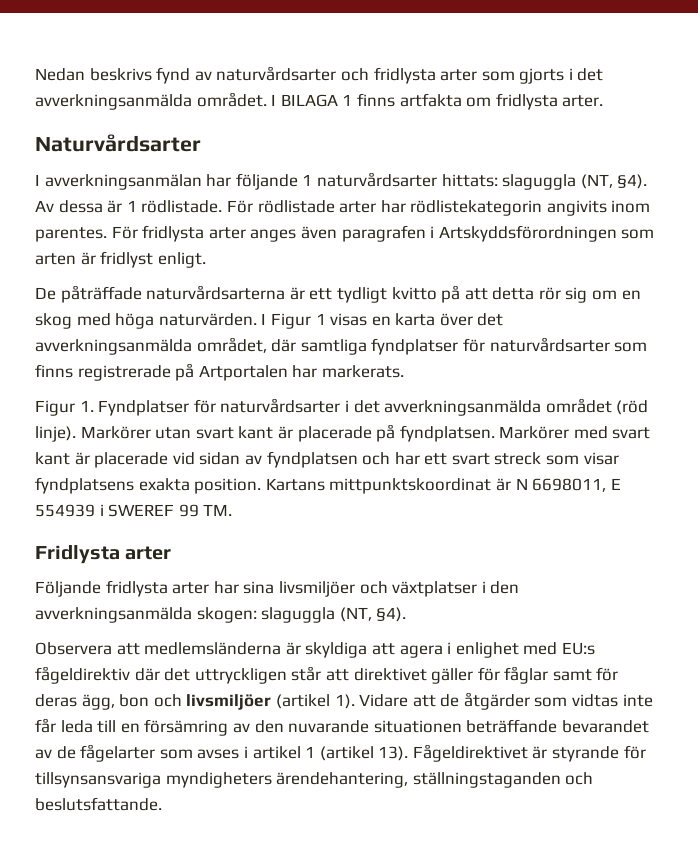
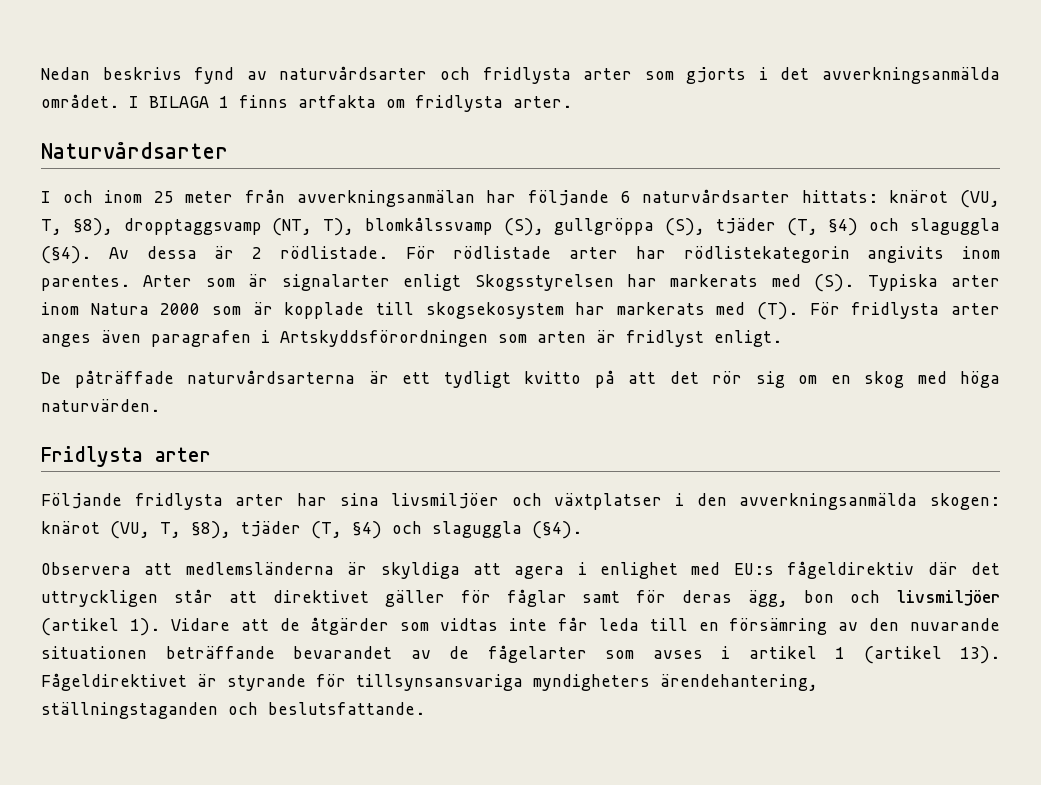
(40, 180) none -> [62,189,286,203] och inom 25 meter från
[302,174,313,186] 1 -> [620,191,631,203] 6
[502,174,648,190] slaguggla (NT, §4). -> [889,190,1001,208] [41,217,1000,236] [41,246,91,264] knärot (VU, T, §8), dropptaggsvamp (NT, T), blomkålssvamp (S), gullgröppa (S), tjäder (T, §4) och slaguggla (§4).
[126,200,137,212] 1 -> [252,247,262,259] 2
(107, 234) none -> [143,274,1000,292] [41,302,799,320] Arter som är signalarter enligt Skogsstyrelsen har markerats med (S). Typiska arter inom Natura 2000 som är kopplade till skogsekosystem har markerats med (T).
[492,287,535,300] detta -> [669,371,699,384] det
[261,313,504,329] [35,337,648,355] [35,363,404,381] [35,398,649,416] [35,424,651,442] [35,451,619,468] [35,477,621,494] [35,504,233,517] I Figur 1 visas en karta över det avverkningsanmälda området, där samtliga fyndplatser för naturvårdsarter som finns registrerade på Artportalen har markerats. // Figur 1. Fyndplatser för naturvårdsarter i det avverkningsanmälda området (röd linje). Markörer utan svart kant är placerade på fyndplatsen. Markörer med svart kant är placerade vid sidan av fyndplatsen och har ett svart streck som visar fyndplatsens exakta position. Kartans mittpunktskoordinat är N 6698011, E 554939 i SWEREF 99 TM. -> (160, 405) none
[261,607,407,623] slaguggla (NT, §4). -> [41,521,582,539] knärot (VU, T, §8), tjäder (T, §4) och slaguggla (§4).

